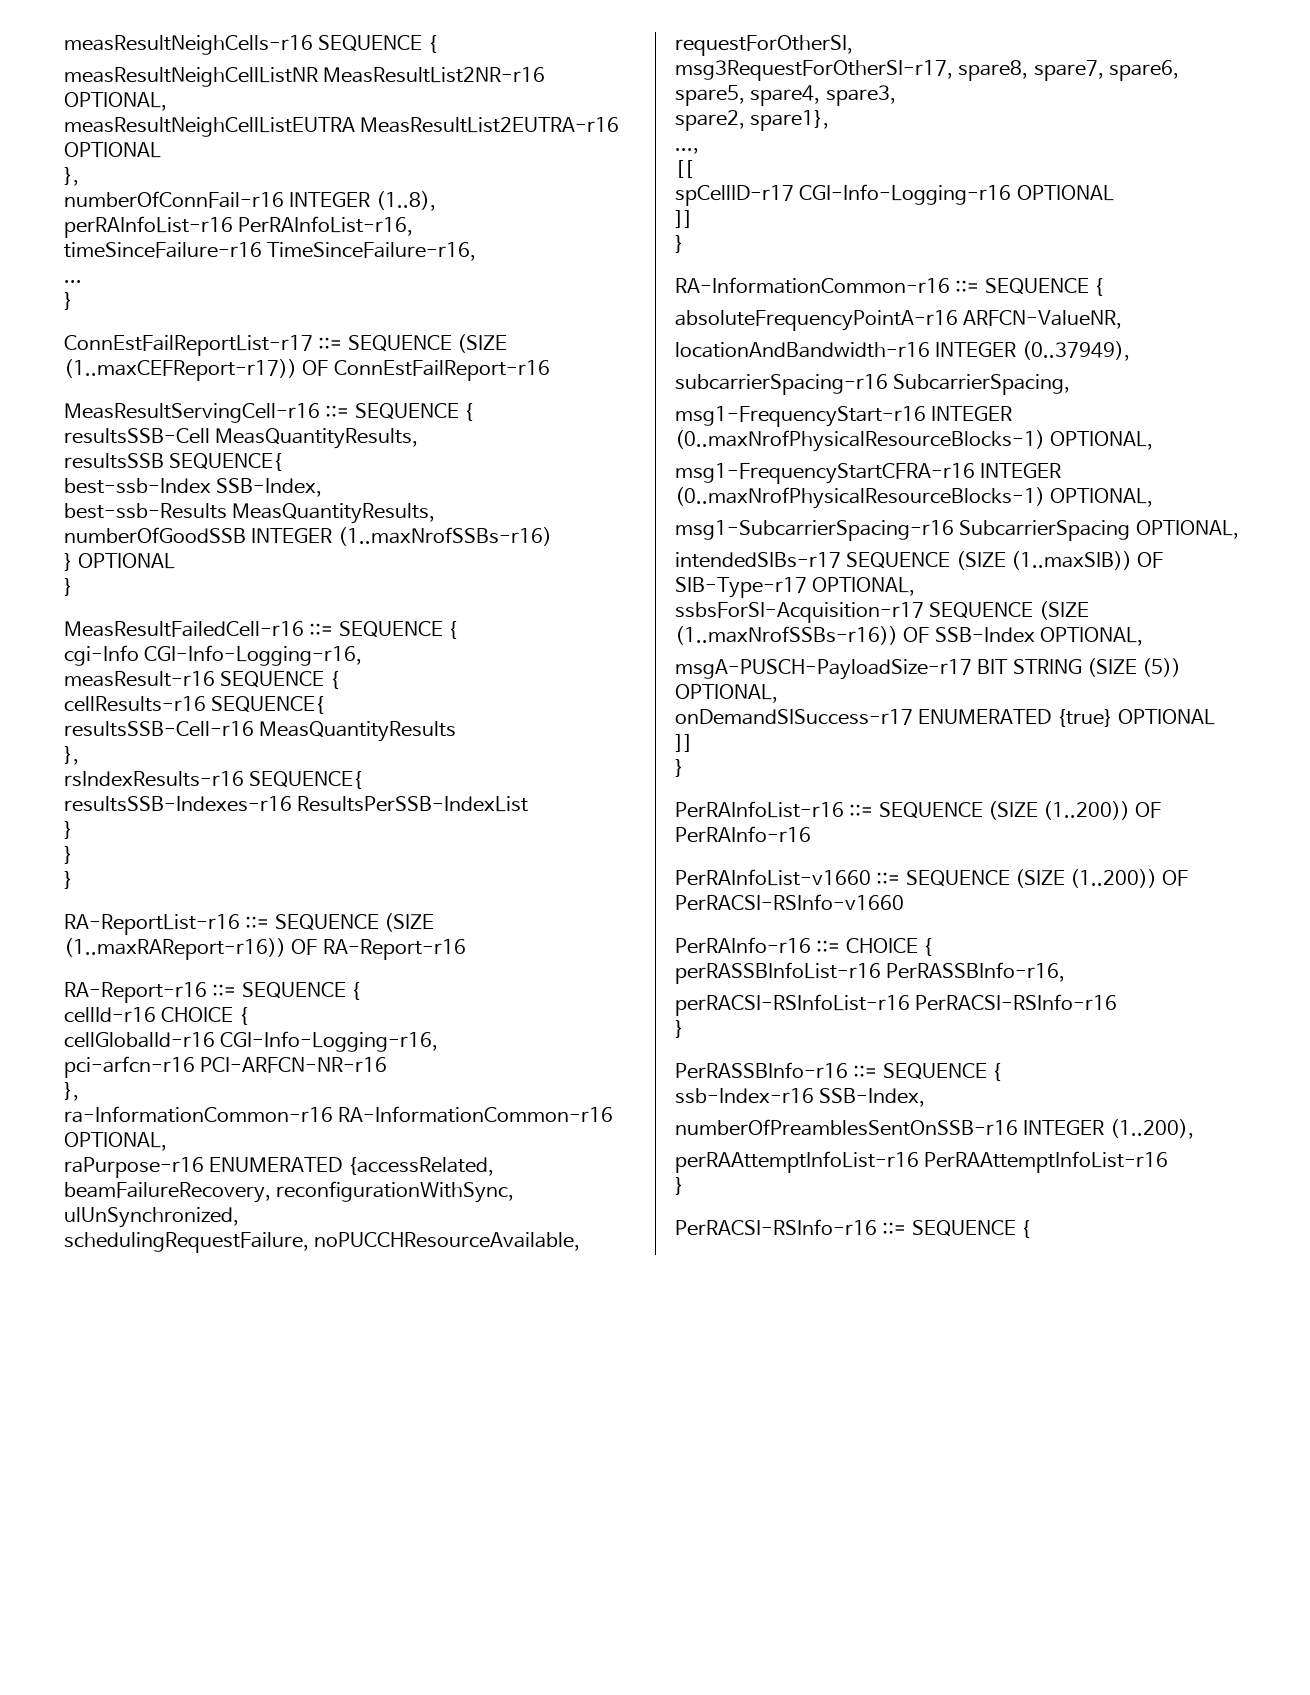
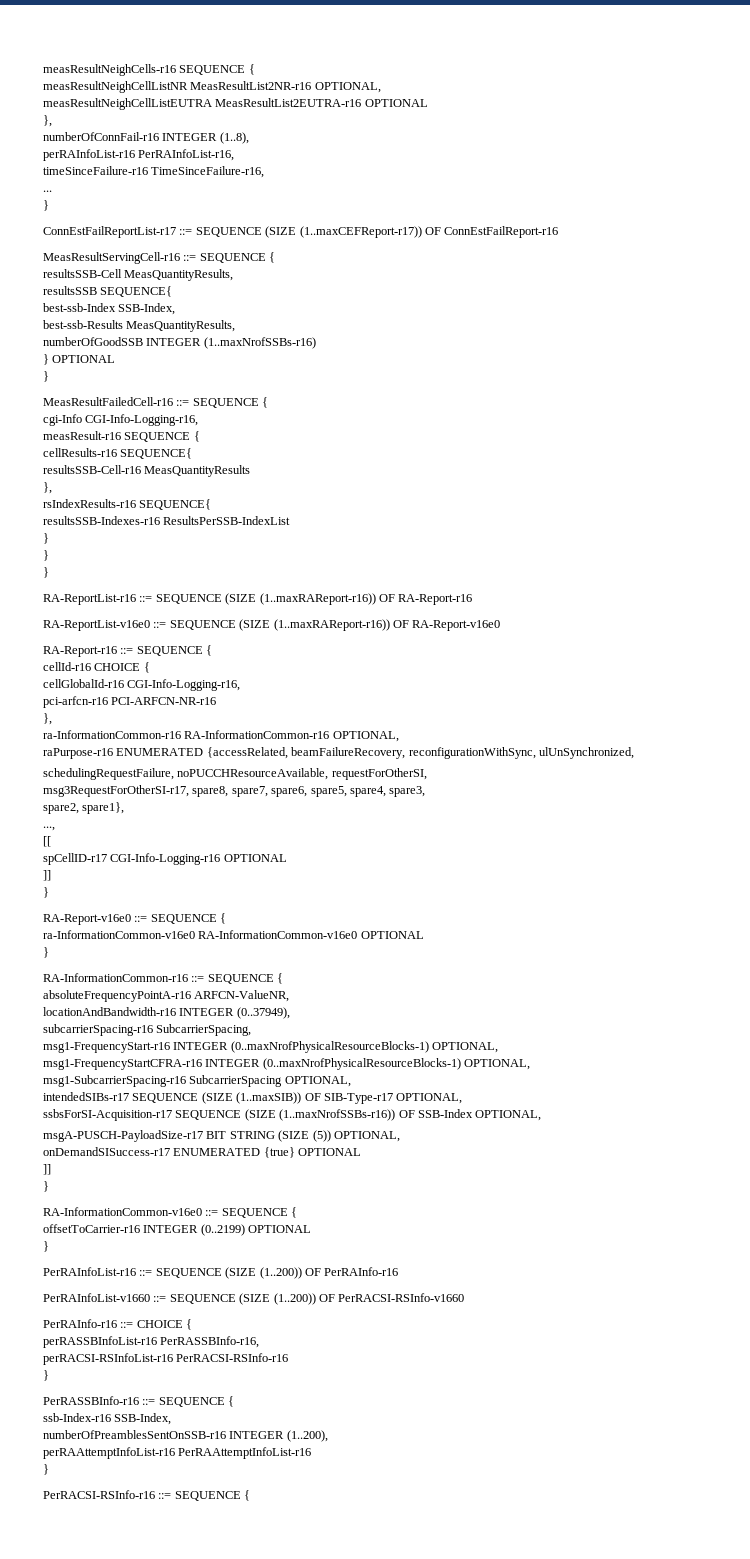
(466, 949) none -> [43,619,501,631] // RA-ReportList-v16e0 ::= SEQUENCE (SIZE (1..maxRAReport-r16)) OF RA-Report-v16e0
(684, 244) none -> [43,913,227,925] [43,930,424,939] [43,947,49,958] // RA-Report-v16e0 ::= SEQUENCE { // ra-InformationCommon-v16e0 RA-InformationCommon-v16e0 OPTIONAL // }
(684, 768) none -> [43,1207,298,1218] [43,1224,312,1236] [43,1241,49,1252] // RA-InformationCommon-v16e0 ::= SEQUENCE { // offsetToCarrier-r16 INTEGER (0..2199) OPTIONAL // }

